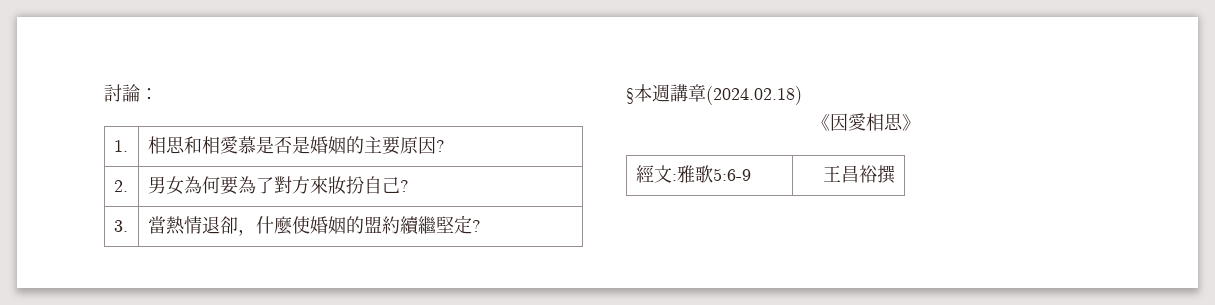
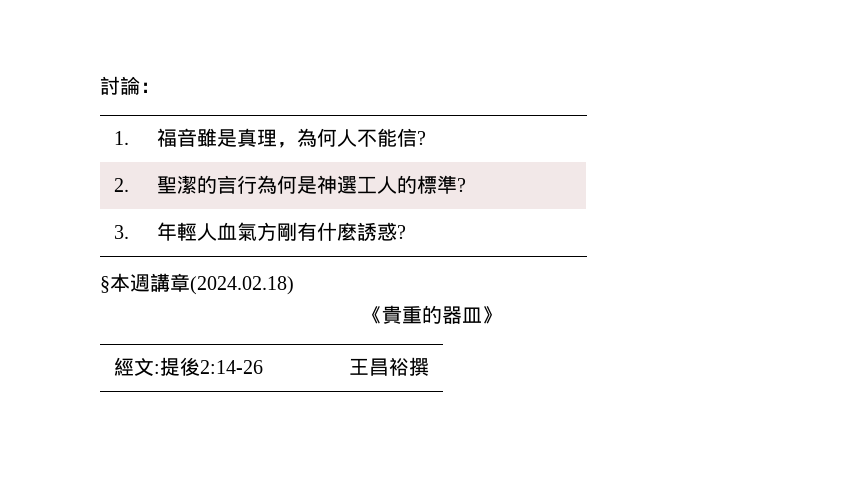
[147,136,445,155] [113,180,128,192] [147,176,409,195] [113,220,128,232] [147,215,472,236] 相思和相愛慕是否是婚姻的主要原因? // 2. | 男女為何要為了對方來妝扮自己? // 3. | 當熱情退卻，什麼使婚姻的盟約續繼堅定 -> [156,128,426,148] [113,178,129,192] [156,175,466,194] [113,225,129,239] [156,222,397,242] 福音雖是真理，為何人不能信? // 2. | 聖潔的言行為何是神選工人的標準? // 3. | 年輕人血氣方剛有什麼誘惑
[829,113,903,131] 因愛相思 -> [381,305,482,324] 貴重的器皿
[676,165,751,183] 雅歌5:6-9 -> [159,357,263,376] 提後2:14-26

